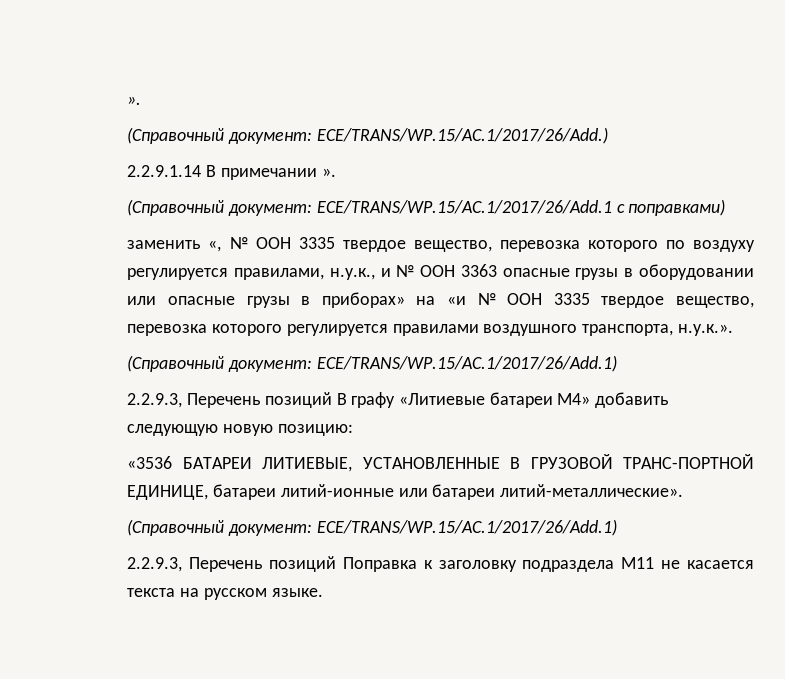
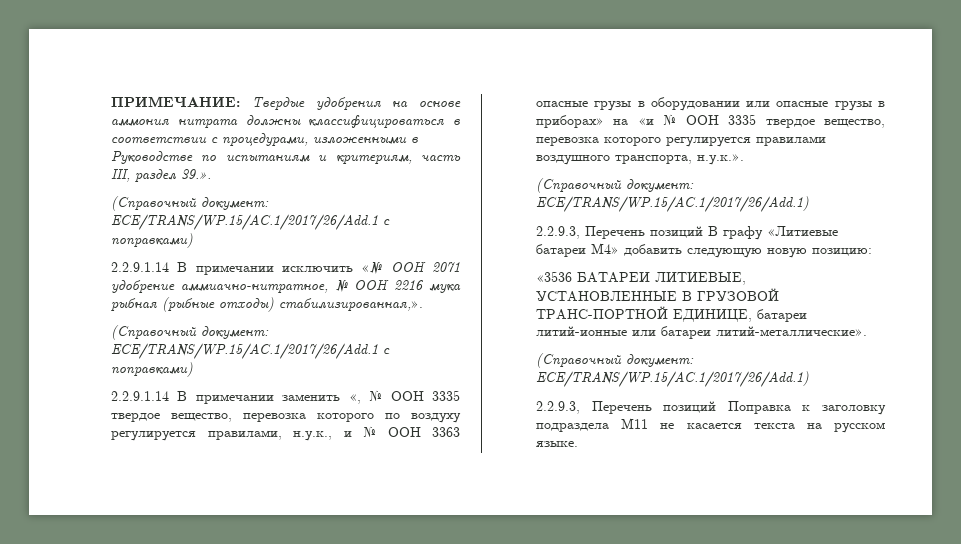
[127,96,142,105] [127,127,608,144] [127,165,336,180] [127,199,726,216] ». // (Справочный документ: ECE/TRANS/WP.15/AC.1/2017/26/Add.) // 2.2.9.1.14 В примечании ». // (Справочный документ: ECE/TRANS/WP.15/AC.1/2017/26/Add.1 с поправками) // -> [111,96,461,111] [111,115,460,129] [111,133,419,147] [111,151,461,165] [111,169,212,183] [111,196,270,211] [111,214,391,230] [111,233,194,248] [111,261,460,275] [111,279,462,294] [111,297,424,312] [111,325,270,340] [111,343,391,359] [111,362,194,377] [111,391,274,404] ПРИМЕЧАНИЕ: Твердые удобрения на основе аммония нитрата должны классифицироваться в соответствии с процедурами, изложенными в Руководстве по испытаниям и критериям, часть III, раздел 39.». // (Справочный документ: ECE/TRANS/WP.15/AC.1/2017/26/Add.1 с поправками) // 2.2.9.1.14 В примечании исключить «№ ООН 2071 удобрение аммиачно-нитратное, № ООН 2216 мука рыбная (рыбные отходы) стабилизированная,». // (Справочный документ: ECE/TRANS/WP.15/AC.1/2017/26/Add.1 с поправками) // 2.2.9.1.14 В примечании

